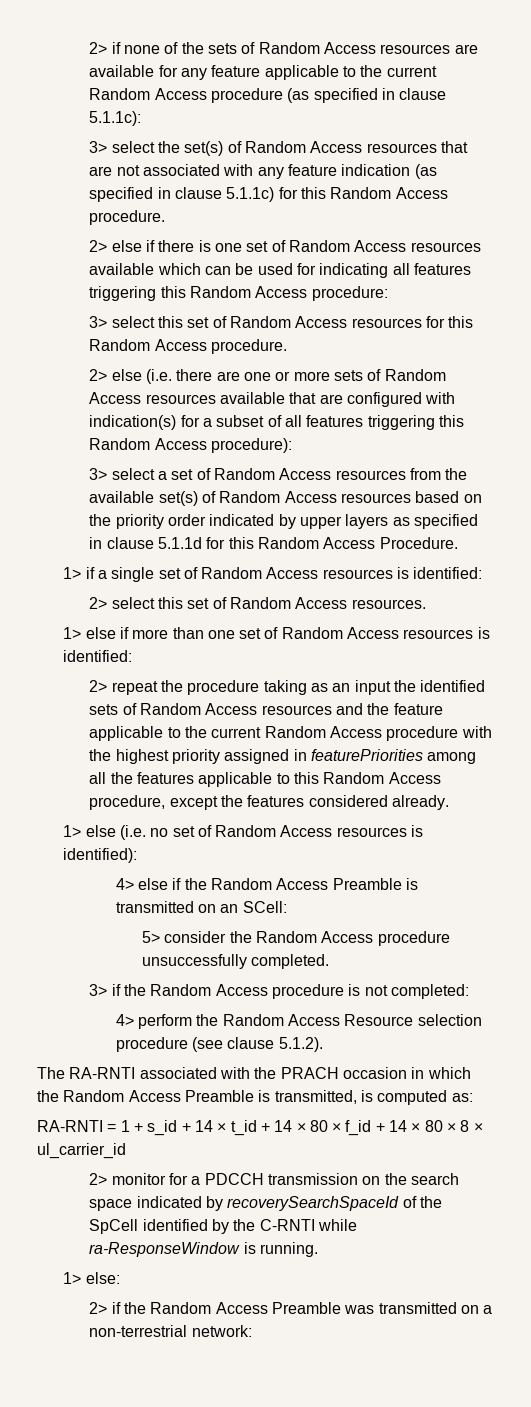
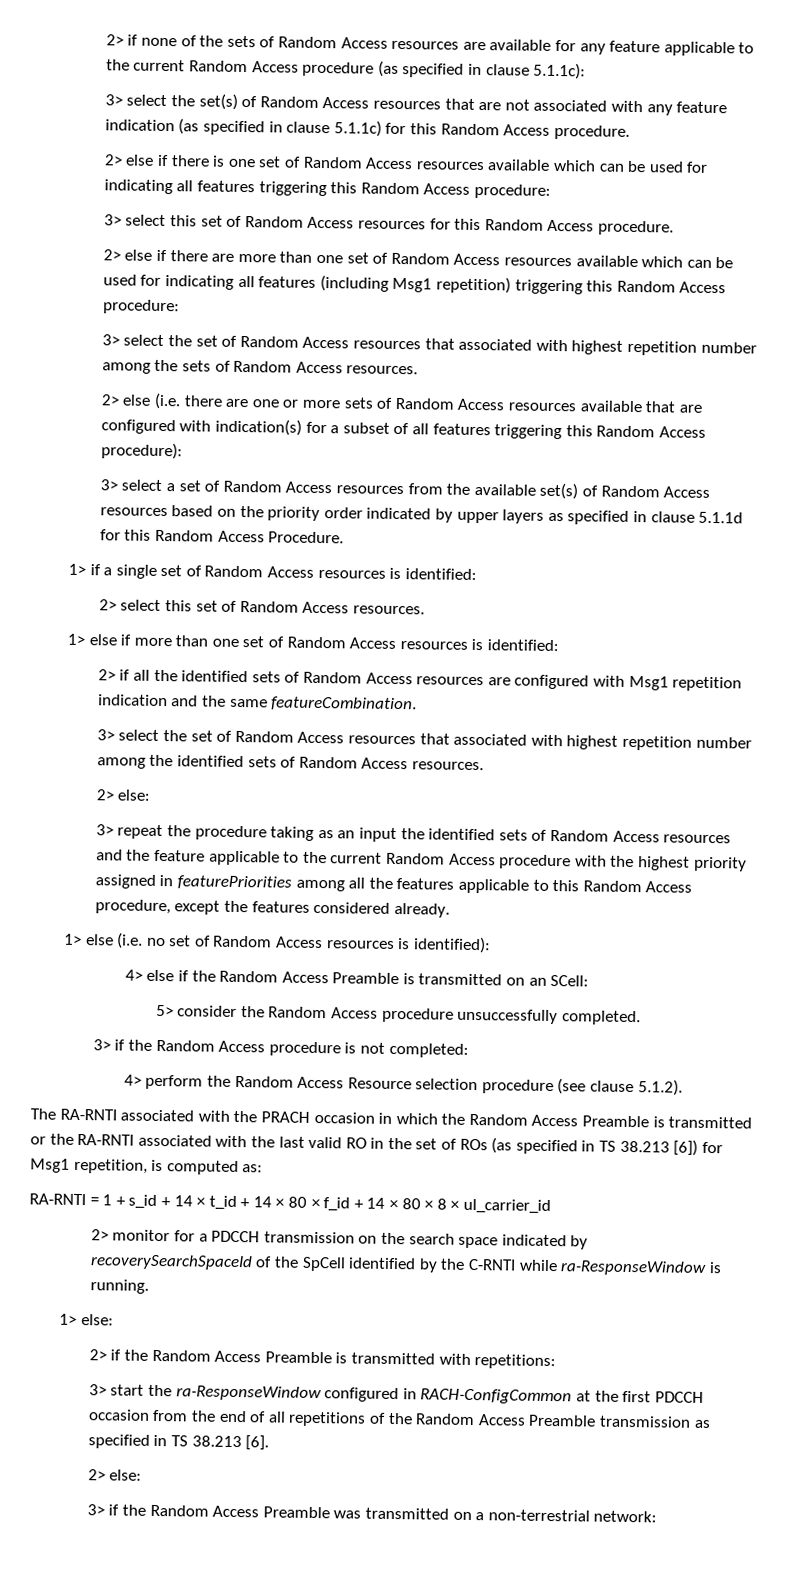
(288, 346) none -> [102,249,734,269] [102,274,727,295] [102,299,180,315] [101,334,757,356] [101,359,419,375] // 2> else if there are more than one set of Random Access resources available which can be used for indicating all features (including Msg1 repetition) triggering this Random Access procedure: // 3> select the set of Random Access resources that associated with highest repetition number among the sets of Random Access resources.
(108, 686) none -> [119,669,743,692] [97,694,418,712] [96,729,752,751] [96,754,484,771] [95,789,152,801] [95,824,114,836] if all the identified sets of Random Access resources are configured with Msg1 repetition indication and the same featureCombination. // 3> select the set of Random Access resources that associated with highest repetition number among the identified sets of Random Access resources. // 2> else: // 3>
[274,1090,357,1104] transmitted, -> [668,1116,753,1129] [30,1133,723,1156] [30,1158,148,1174] transmitted or the RA-RNTI associated with the last valid RO in the set of ROs (as specified in TS 38.213 [6]) for Msg1 repetition,
(342, 1308) none -> [335,1352,557,1370] [88,1384,704,1405] [87,1409,711,1429] [87,1434,270,1451] [87,1469,143,1481] [86,1504,330,1519] is transmitted with repetitions: // 3> start the ra-ResponseWindow configured in RACH-ConfigCommon at the first PDCCH occasion from the end of all repetitions of the Random Access Preamble transmission as specified in TS 38.213 [6]. // 2> else: // 3> if the Random Access Preamble

